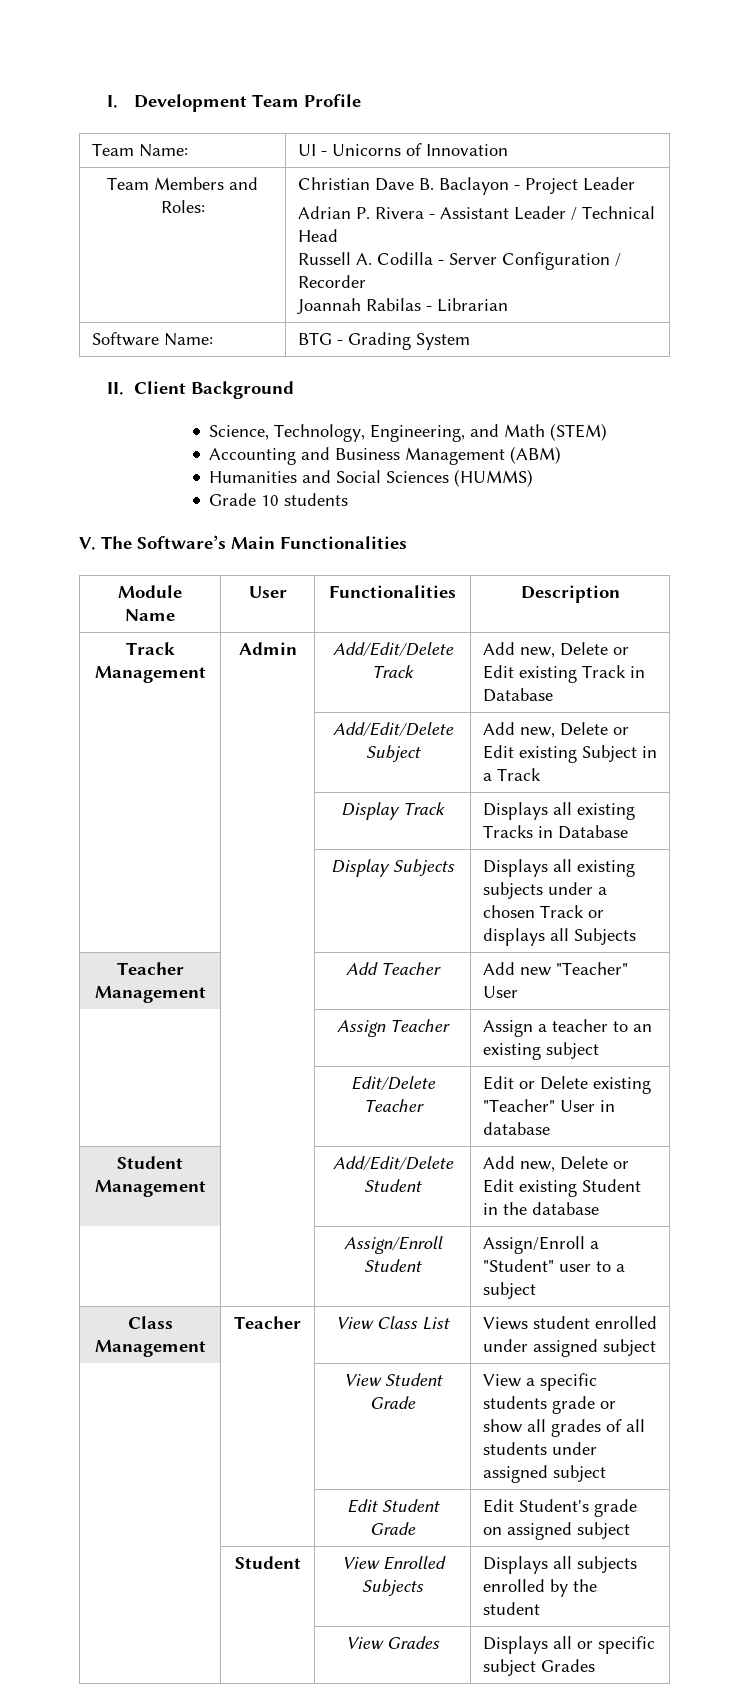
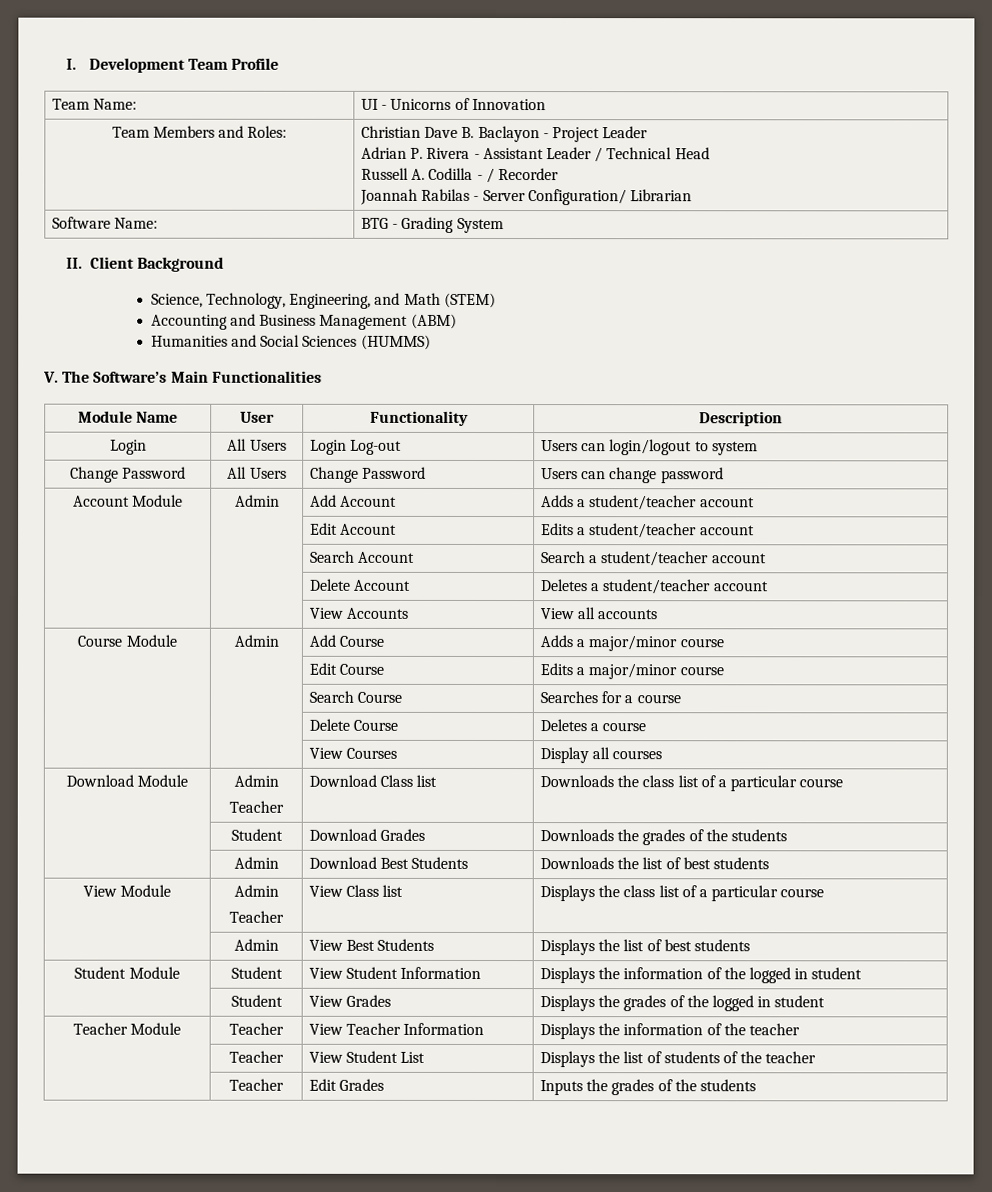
[448,252,610,270] Server Configuration -> (483, 177) none
(432, 308) none -> [482,189,627,206] Server Configuration/
[209,493,349,506] // Grade 10 students -> (431, 342) none
[329,585,456,598] Functionalities -> [369,410,469,426] Functionality
[125,642,175,655] [94,666,206,683] [238,642,297,655] [332,642,454,657] [372,665,414,678] [482,642,629,658] [482,665,645,683] [482,688,553,702] [332,722,454,737] [365,745,421,762] [482,722,629,738] [482,745,657,763] [482,768,541,781] [341,802,445,820] [482,802,635,820] [482,825,628,839] [331,859,455,877] [482,859,635,877] [482,882,607,899] [482,905,604,918] [482,928,636,946] [116,962,184,975] [94,986,206,1003] [346,962,441,975] [482,962,628,976] [482,986,518,998] [337,1019,450,1037] [482,1019,652,1037] [482,1042,599,1060] [350,1076,436,1091] [363,1099,424,1112] [482,1076,651,1094] [482,1099,615,1112] [482,1122,550,1135] [117,1156,183,1169] [94,1180,206,1197] [332,1156,454,1171] [364,1179,422,1192] [482,1156,629,1172] [482,1179,641,1197] [482,1202,599,1215] [343,1236,443,1254] [364,1259,422,1272] [482,1236,599,1254] [482,1259,625,1272] [482,1282,536,1299] [127,1316,173,1329] [94,1340,206,1357] [233,1316,301,1329] [336,1316,450,1330] [482,1316,657,1330] [482,1339,656,1357] [343,1373,443,1386] [370,1396,416,1409] [482,1373,597,1391] [482,1396,616,1414] [482,1419,645,1437] [482,1442,597,1455] [482,1465,606,1483] [346,1499,440,1513] [370,1522,416,1535] [482,1499,637,1517] [482,1522,630,1540] [234,1556,301,1569] [341,1556,446,1570] [362,1579,424,1596] [482,1556,637,1574] [482,1579,597,1597] [482,1602,540,1615] [346,1636,440,1649] [482,1636,655,1654] [482,1659,595,1676] Track Management | Admin | Add/Edit/Delete Track | Add new, Delete or Edit existing Track in Database // | | Add/Edit/Delete Subject | Add new, Delete or Edit existing Subject in a Track // | | Display Track | Displays all existing Tracks in Database // | | Display Subjects | Displays all existing subjects under a chosen Track or displays all Subjects // Teacher Management | | Add Teacher | Add new "Teacher" User // | | Assign Teacher | Assign a teacher to an existing subject // | | Edit/Delete Teacher | Edit or Delete existing "Teacher" User in database // Student Management | | Add/Edit/Delete Student | Add new, Delete or Edit existing Student in the database // | | Assign/Enroll Student | Assign/Enroll a "Student" user to a subject // Class Management | Teacher | View Class List | Views student enrolled under assigned subject // | | View Student Grade | View a specific students grade or show all grades of all students under assigned subject // | | Edit Student Grade | Edit Student's grade on assigned subject // | Student | View Enrolled Subjects | Displays all subjects enrolled by the student // | | View Grades | Displays all or specific subject Grades -> [109,439,147,455] [227,438,287,451] [310,439,403,455] [541,439,758,456] [69,466,187,483] [227,466,287,479] [310,466,427,483] [541,467,724,484] [72,494,184,507] [234,494,280,507] [310,494,398,507] [541,495,755,511] [310,522,398,535] [541,523,755,539] [310,550,416,563] [541,551,767,567] [310,578,412,591] [541,579,769,595] [309,607,409,619] [540,607,658,620] [77,634,177,647] [233,634,279,647] [309,634,385,647] [540,635,724,652] [309,662,385,675] [540,663,724,680] [309,690,403,703] [540,691,681,704] [309,718,399,731] [540,719,647,732] [309,747,398,759] [540,747,663,764] [65,774,189,787] [233,774,279,787] [229,800,284,813] [309,774,438,787] [540,775,844,792] [230,828,283,841] [309,828,426,841] [540,829,788,846] [233,856,279,869] [309,856,469,869] [540,857,770,870] [82,884,172,897] [233,884,279,897] [229,910,284,923] [309,884,404,897] [540,885,825,902] [233,938,279,951] [309,938,435,951] [540,939,751,956] [74,966,180,979] [230,966,283,979] [309,966,482,979] [540,967,863,984] [230,994,283,1007] [309,994,392,1007] [540,995,826,1012] [72,1022,182,1035] [229,1022,284,1035] [309,1022,485,1035] [540,1023,801,1040] [229,1050,284,1063] [309,1050,426,1063] [540,1051,817,1068] [229,1078,284,1091] [309,1078,385,1091] [540,1079,757,1096] Login | All Users | Login Log-out | Users can login/logout to system // Change Password | All Users | Change Password | Users can change password // Account Module | Admin | Add Account | Adds a student/teacher account // | | Edit Account | Edits a student/teacher account // | | Search Account | Search a student/teacher account // | | Delete Account | Deletes a student/teacher account // | | View Accounts | View all accounts // Course Module | Admin | Add Course | Adds a major/minor course // | | Edit Course | Edits a major/minor course // | | Search Course | Searches for a course // | | Delete Course | Deletes a course // | | View Courses | Display all courses // Download Module | Admin // Teacher | Download Class list | Downloads the class list of a particular course // | Student | Download Grades | Downloads the grades of the students // | Admin | Download Best Students | Downloads the list of best students // View Module | Admin // Teacher | View Class list | Displays the class list of a particular course // | Admin | View Best Students | Displays the list of best students // Student Module | Student | View Student Information | Displays the information of the logged in student // | Student | View Grades | Displays the grades of the logged in student // Teacher Module | Teacher | View Teacher Information | Displays the information of the teacher // | Teacher | View Student List | Displays the list of students of the teacher // | Teacher | Edit Grades | Inputs the grades of the students

